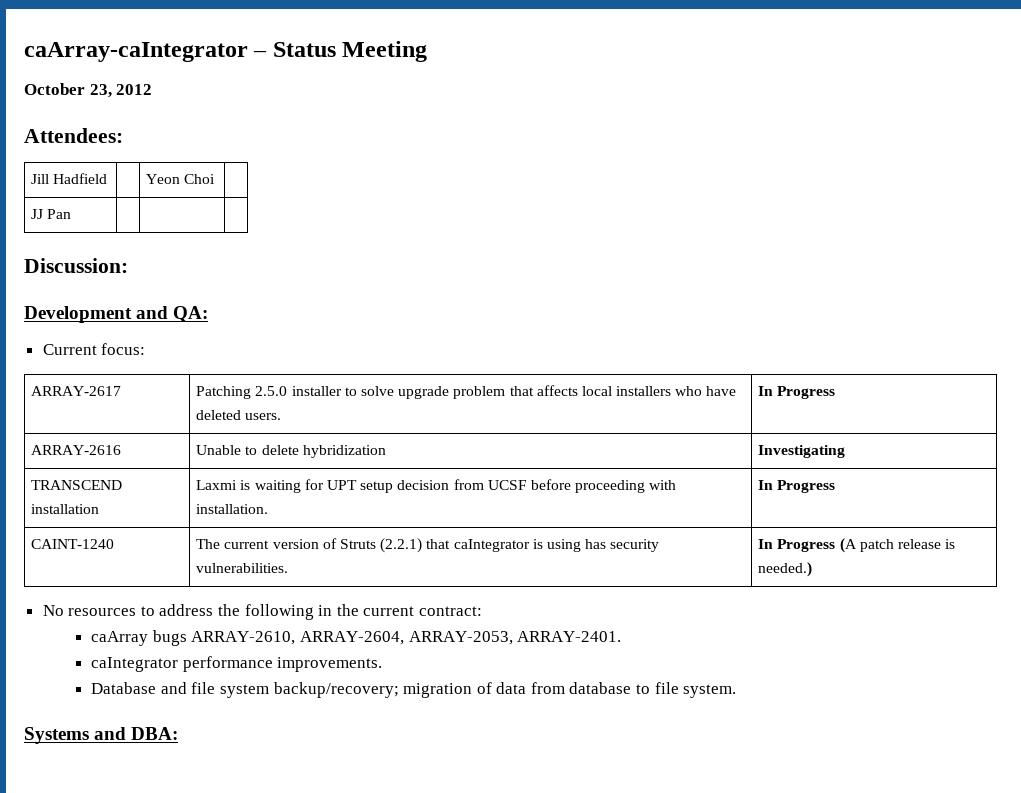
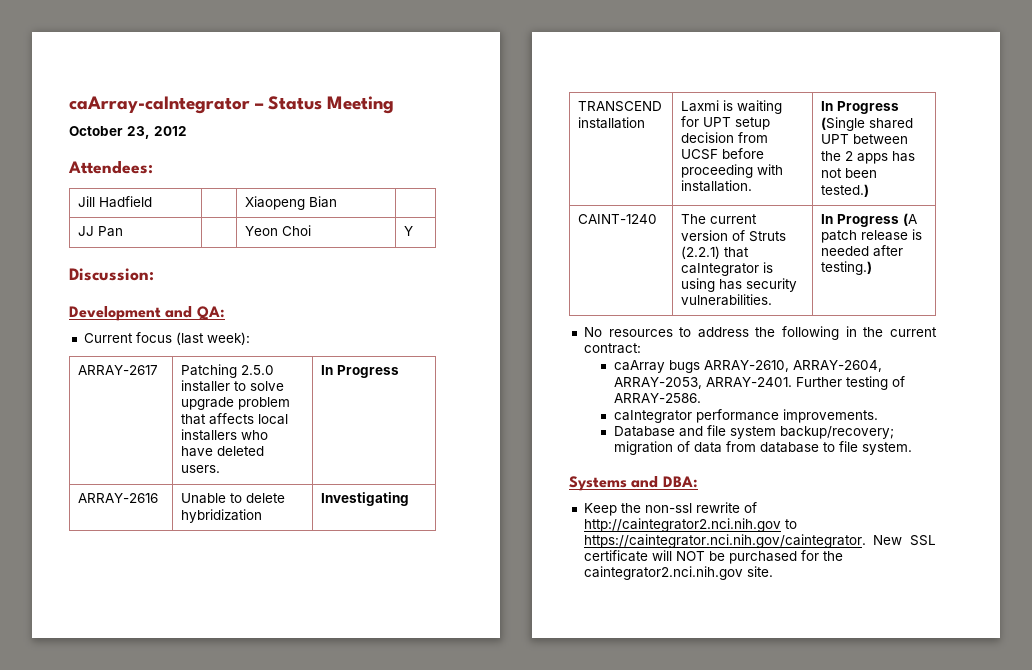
[146,174,216,184] Yeon Choi -> [245,196,338,210] Xiaopeng Bian
(72, 214) | -> [245,225,312,236] [404,226,414,236] Yeon Choi | Y
[101,343,146,355] focus: -> [135,332,250,345] focus (last week):
(836, 486) none -> [821,117,914,131] [821,134,909,144] [821,151,916,164] [821,168,878,178] [821,184,870,197] (Single shared UPT between the 2 apps has not been tested.)
[758,562,813,577] needed.) -> [821,245,904,257] [821,261,873,275] needed after testing.)
(622, 636) none -> [795,376,905,390] [613,393,701,403] Further testing of ARRAY-2586.
(179, 733) none -> [583,502,757,516] [583,518,797,532] [583,534,936,548] [583,550,843,564] [583,566,773,580] // Keep the non-ssl rewrite of http://caintegrator2.nci.nih.gov to https://caintegrator.nci.nih.gov/caintegrator. New SSL certificate will NOT be purchased for the caintegrator2.nci.nih.gov site.

